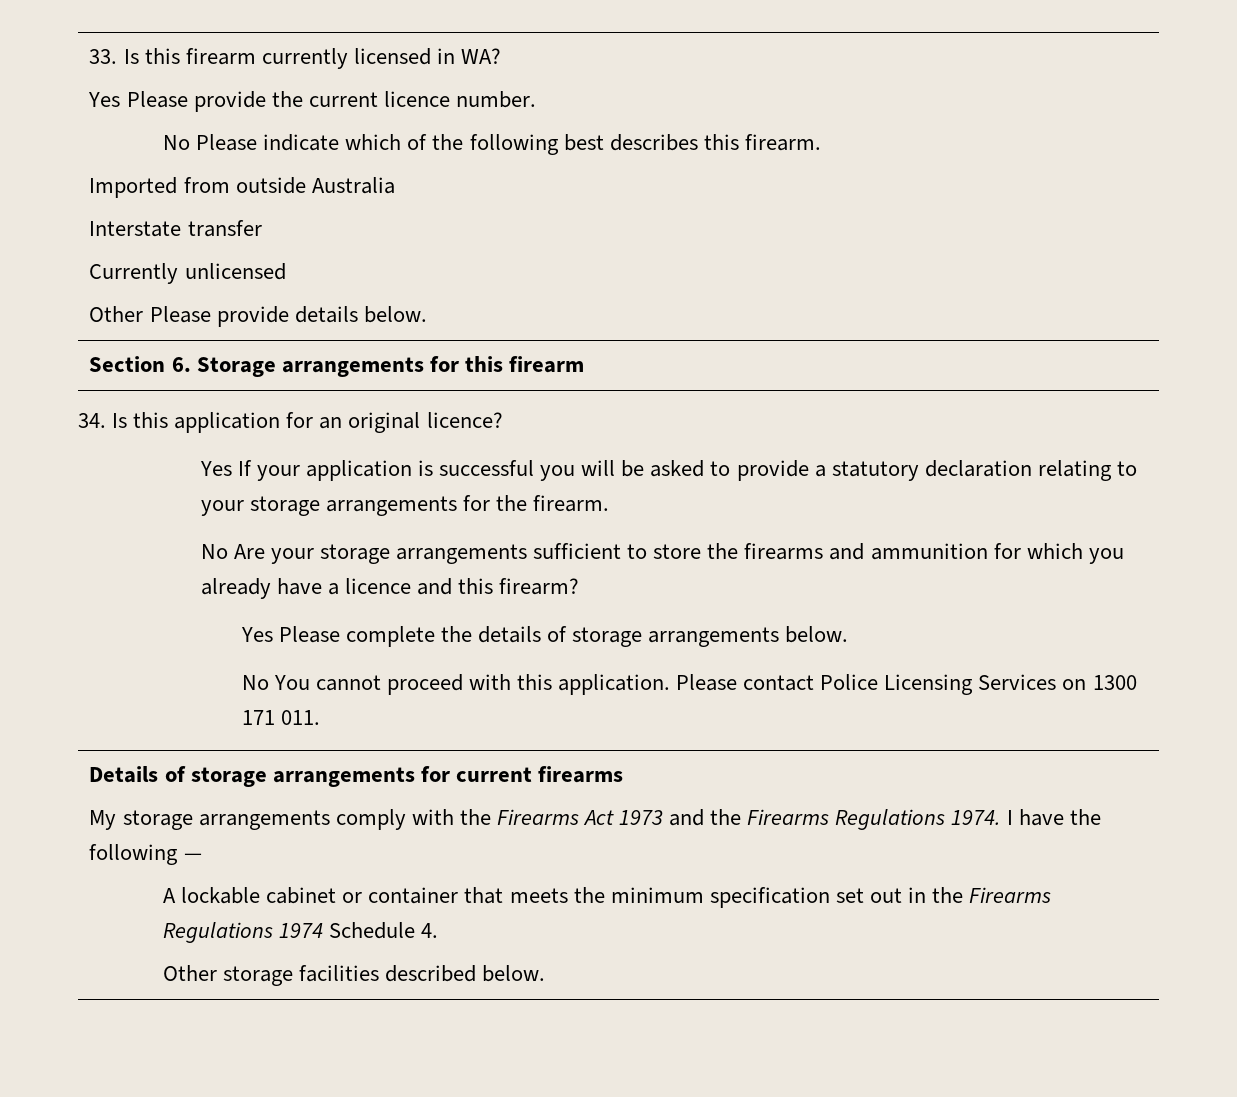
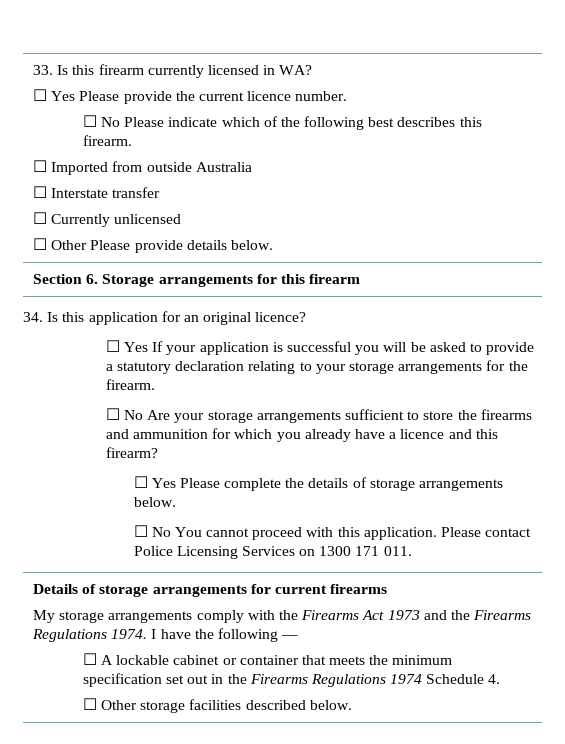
(502, 56) none -> [33,89,48,101] ☐
(536, 99) none -> [82,115,97,127] ☐
(821, 142) none -> [33,160,48,172] ☐
(395, 185) none -> [33,186,48,198] ☐
(262, 228) none -> [33,212,48,224] ☐
(286, 271) none -> [33,238,48,250] ☐
(503, 420) none -> [105,340,120,352] ☐
(610, 503) none -> [105,408,120,420] ☐
(580, 586) none -> [133,476,148,488] ☐
(849, 634) none -> [133,525,148,537] ☐
(202, 856) none -> [82,653,97,665] ☐
(439, 930) none -> [82,698,97,710] ☐

